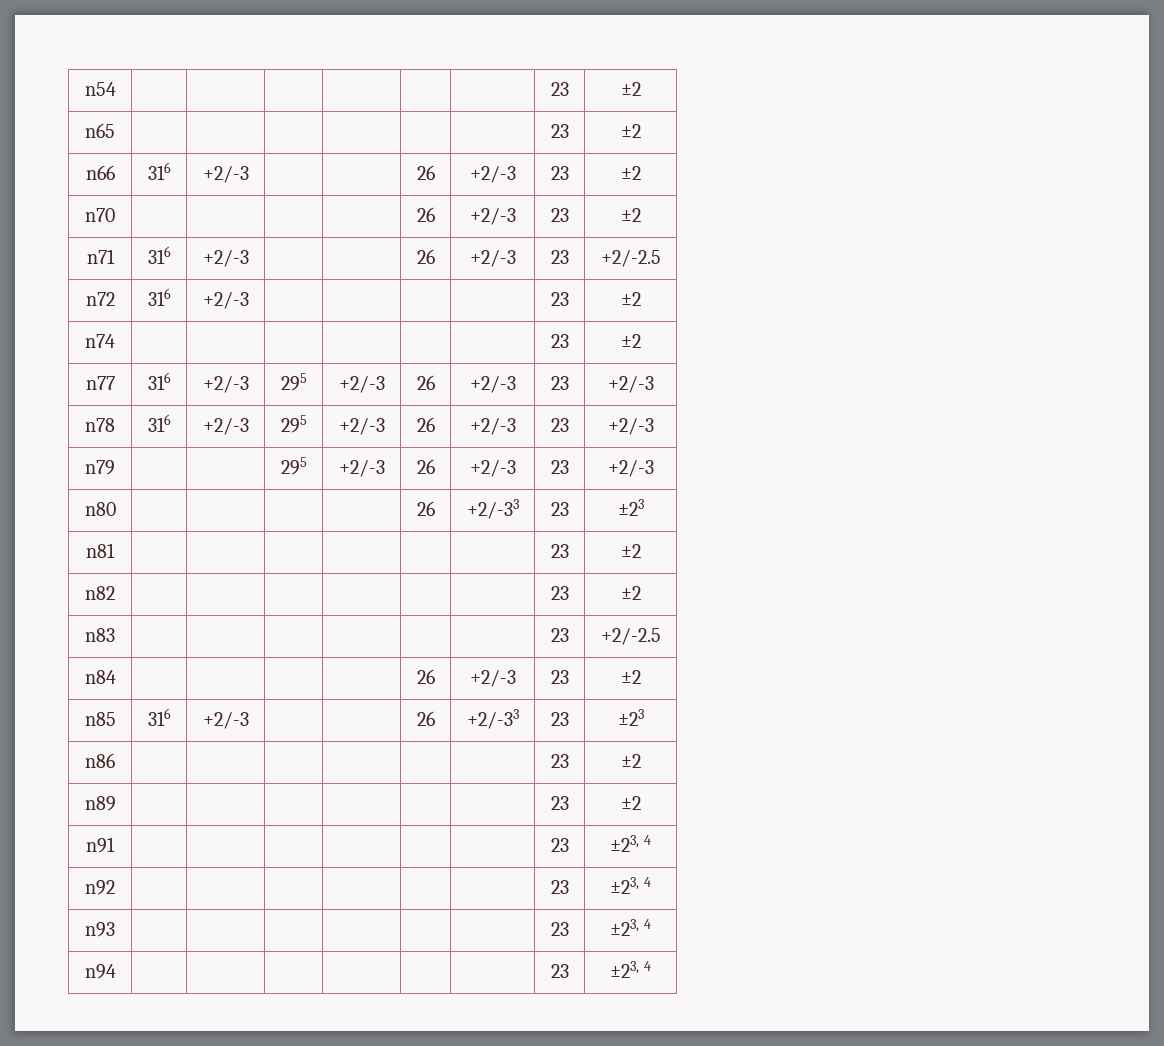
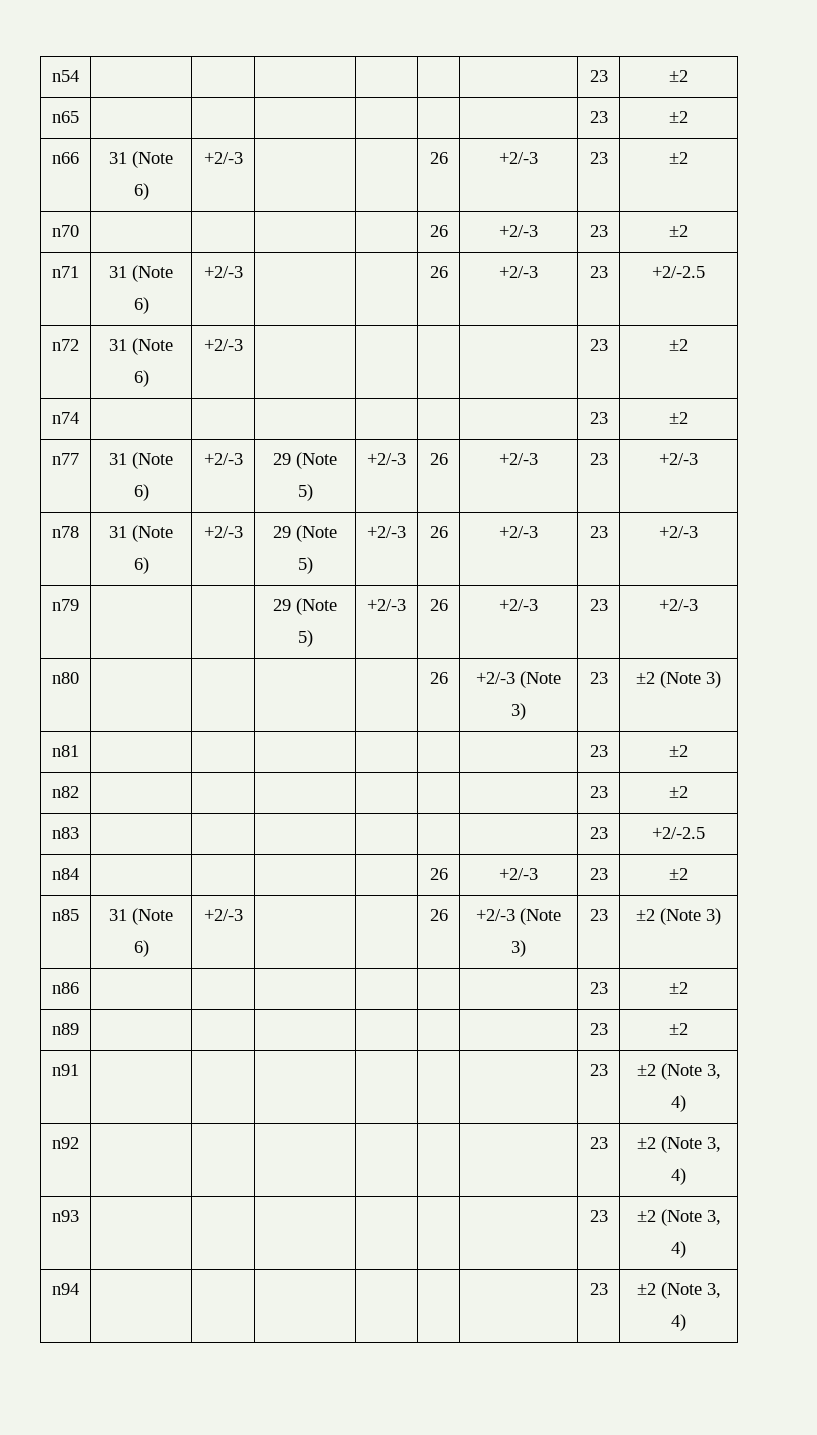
[147,162,171,180] 316 -> [109,151,173,168] [133,183,149,200] 31 (Note 6)
[147,246,171,264] 316 -> [109,265,173,282] [133,297,149,314] 31 (Note 6)
[147,288,171,306] 316 -> [109,338,173,355] [133,370,149,387] 31 (Note 6)
[147,372,171,390] [202,376,249,393] [280,373,307,391] 316 | +2/-3 | 295 -> [109,452,173,469] [133,484,149,501] [203,453,243,465] [273,452,337,469] [297,484,313,501] 31 (Note 6) | +2/-3 | 29 (Note 5)
[147,414,171,432] [202,418,249,435] [280,415,307,433] 316 | +2/-3 | 295 -> [109,525,173,542] [133,557,149,574] [203,526,243,538] [273,525,337,542] [297,557,313,574] 31 (Note 6) | +2/-3 | 29 (Note 5)
[280,457,307,475] 295 -> [273,598,337,615] [297,630,313,647] 29 (Note 5)
[466,499,519,519] [550,502,569,516] [617,499,644,516] +2/-33 | 23 | ±23 -> [476,671,561,688] [511,703,526,720] [589,672,608,684] [636,671,721,688] +2/-3 (Note 3) | 23 | ±2 (Note 3)
[147,708,171,726] [202,712,249,729] [416,711,435,726] [466,709,519,729] [550,712,569,726] [617,709,644,726] 316 | +2/-3 | | | 26 | +2/-33 | 23 | ±23 -> [109,908,173,925] [133,940,149,957] [203,909,243,921] [429,909,448,921] [476,908,561,925] [511,940,526,957] [589,909,608,921] [636,908,721,925] 31 (Note 6) | +2/-3 | | | 26 | +2/-3 (Note 3) | 23 | ±2 (Note 3)
[609,835,652,852] [85,880,115,895] [550,880,569,894] [609,877,652,894] [85,922,115,937] [550,922,569,936] [609,919,652,936] [84,964,116,979] [550,964,569,978] [609,961,652,978] ±23, 4 // n92 | | | | | | | 23 | ±23, 4 // n93 | | | | | | | 23 | ±23, 4 // n94 | | | | | | | 23 | ±23, 4 -> [636,1063,721,1080] [671,1095,686,1112] [52,1137,79,1149] [589,1137,608,1149] [636,1136,721,1153] [671,1168,686,1185] [52,1210,79,1222] [589,1210,608,1222] [636,1209,721,1226] [671,1241,686,1258] [52,1283,79,1295] [589,1283,608,1295] [636,1282,721,1299] [671,1314,686,1331] ±2 (Note 3, 4) // n92 | | | | | | | 23 | ±2 (Note 3, 4) // n93 | | | | | | | 23 | ±2 (Note 3, 4) // n94 | | | | | | | 23 | ±2 (Note 3, 4)

